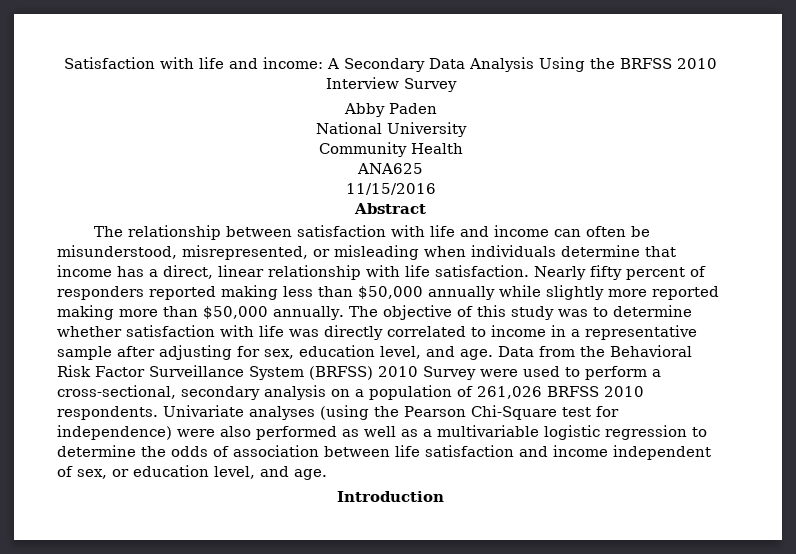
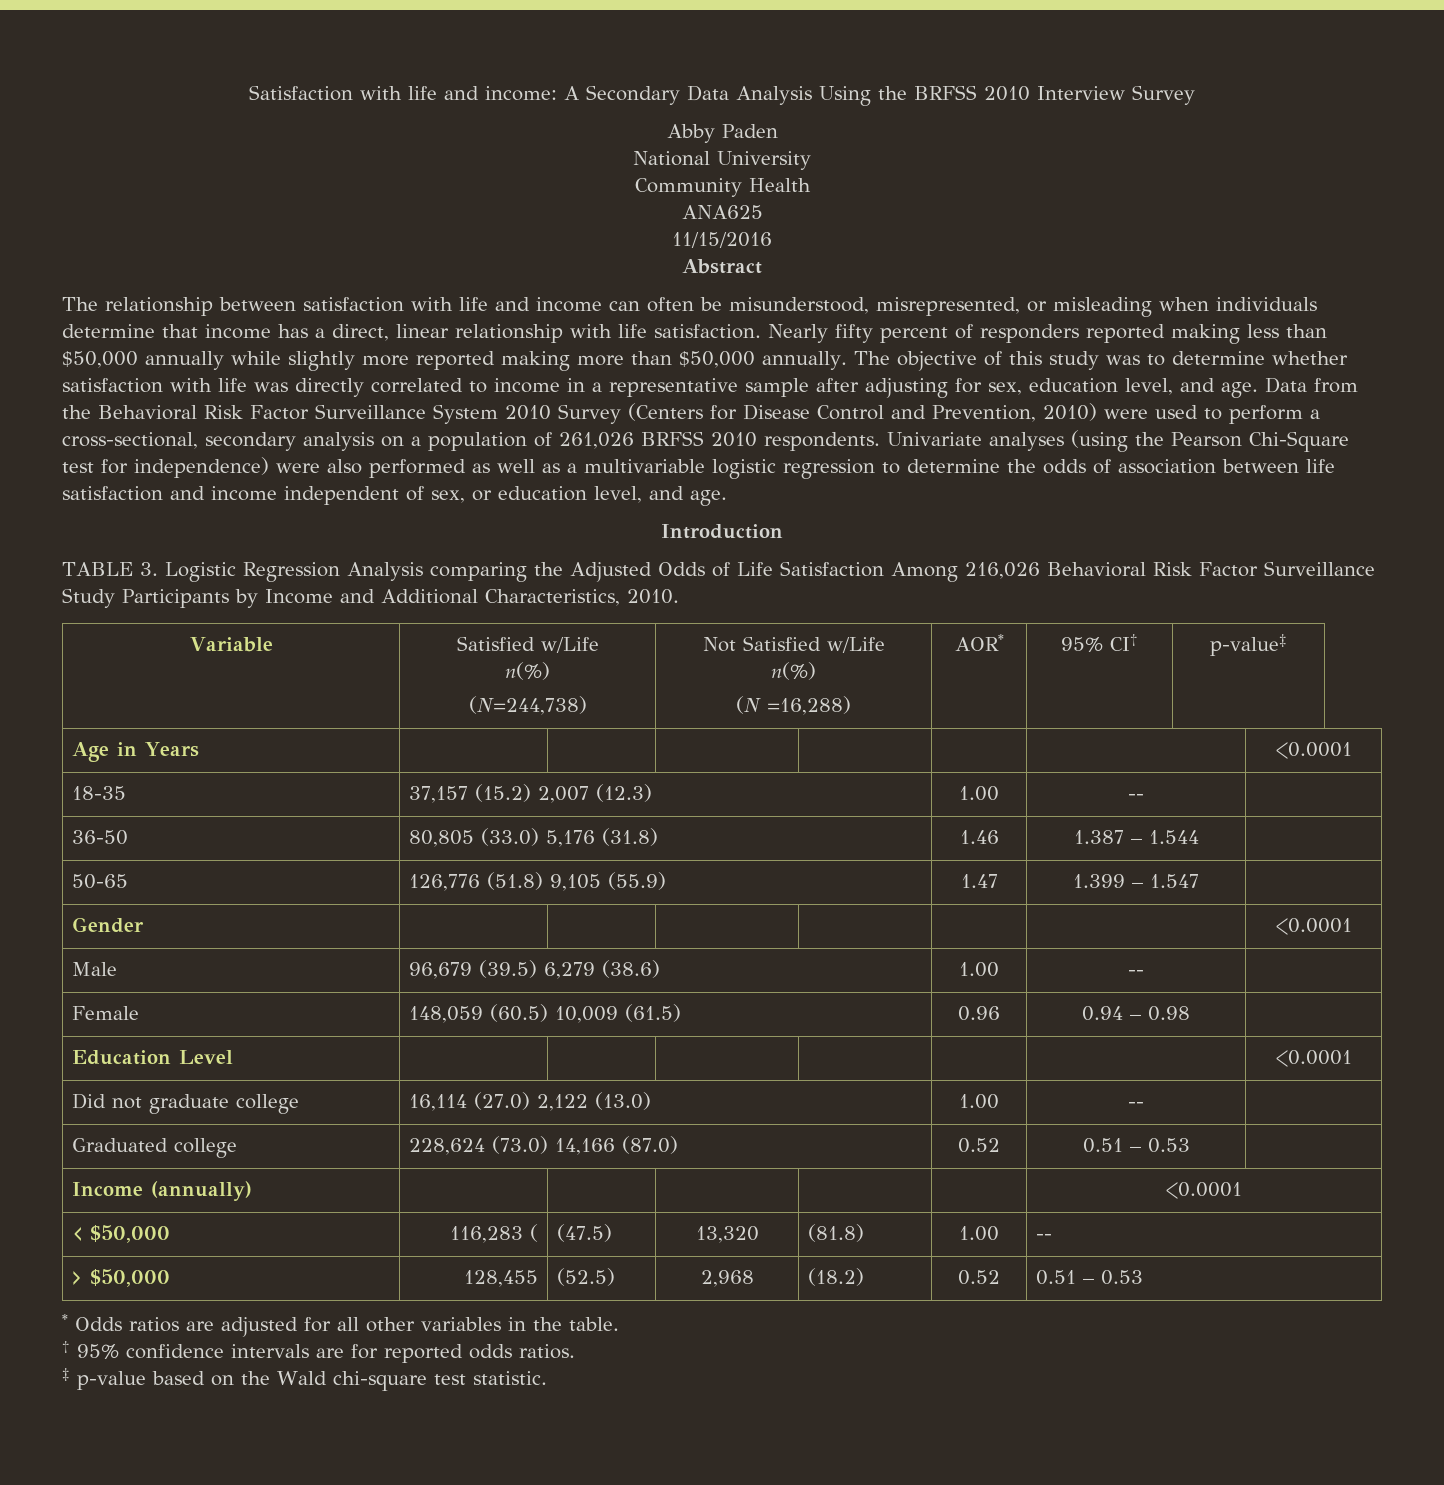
[308,366,373,380] (BRFSS) -> (498, 414) none
(476, 373) none -> [628,403,1097,422] (Centers for Disease Control and Prevention, 2010)
(444, 496) none -> [62,561,1375,582] [62,588,679,608] [189,637,273,652] [456,636,599,653] [505,662,550,680] [468,696,587,715] [702,636,885,653] [771,662,816,680] [736,696,851,715] [954,634,1004,651] [1061,634,1138,652] [1210,634,1287,656] [72,742,200,762] [1275,742,1352,759] [72,786,127,800] [409,784,653,803] [959,786,999,801] [1128,794,1144,800] [72,830,129,845] [409,828,659,847] [959,830,999,844] [1073,830,1199,844] [72,874,129,889] [409,872,667,891] [960,874,998,888] [1073,874,1199,888] [72,917,145,933] [1275,918,1352,935] [72,962,118,976] [409,960,661,979] [959,962,999,977] [1128,970,1144,976] [72,1006,140,1020] [409,1004,682,1023] [958,1006,1000,1021] [1082,1006,1190,1021] [72,1050,234,1065] [1275,1050,1352,1067] [72,1093,300,1114] [409,1092,652,1111] [959,1094,999,1109] [1128,1102,1144,1108] [72,1138,238,1158] [409,1136,679,1155] [958,1138,1000,1153] [1082,1138,1190,1153] [72,1181,253,1201] [1166,1182,1242,1199] [72,1225,171,1243] [449,1224,538,1243] [557,1224,613,1242] [695,1226,759,1243] [808,1224,865,1242] [959,1226,999,1241] [1036,1234,1053,1240] [72,1269,171,1287] [463,1270,538,1287] [557,1268,616,1286] [700,1270,754,1287] [808,1268,865,1286] [958,1270,1000,1285] [1036,1270,1144,1285] [62,1314,619,1337] [62,1341,575,1363] [62,1368,547,1391] // TABLE 3. Logistic Regression Analysis comparing the Adjusted Odds of Life Satisfaction Among 216,026 Behavioral Risk Factor Surveillance Study Participants by Income and Additional Characteristics, 2010. // Variable | Satisfied w/Life // n(%) // (N=244,738) | Not Satisfied w/Life // n(%) // (N =16,288) | AOR* | 95% CI† | p-value‡ // Age in Years | | | | | | | <0.0001 // 18-35 | 37,157 (15.2) 2,007 (12.3) | 1.00 | -- | // 36-50 | 80,805 (33.0) 5,176 (31.8) | 1.46 | 1.387 – 1.544 | // 50-65 | 126,776 (51.8) 9,105 (55.9) | 1.47 | 1.399 – 1.547 | // Gender | | | | | | | <0.0001 // Male | 96,679 (39.5) 6,279 (38.6) | 1.00 | -- | // Female | 148,059 (60.5) 10,009 (61.5) | 0.96 | 0.94 – 0.98 | // Education Level | | | | | | | <0.0001 // Did not graduate college | 16,114 (27.0) 2,122 (13.0) | 1.00 | -- | // Graduated college | 228,624 (73.0) 14,166 (87.0) | 0.52 | 0.51 – 0.53 | // Income (annually) | | | | | | <0.0001 // < $50,000 | 116,283 ( | (47.5) | 13,320 | (81.8) | 1.00 | -- // > $50,000 | 128,455 | (52.5) | 2,968 | (18.2) | 0.52 | 0.51 – 0.53 // * Odds ratios are adjusted for all other variables in the table. // † 95% confidence intervals are for reported odds ratios. // ‡ p-value based on the Wald chi-square test statistic.

